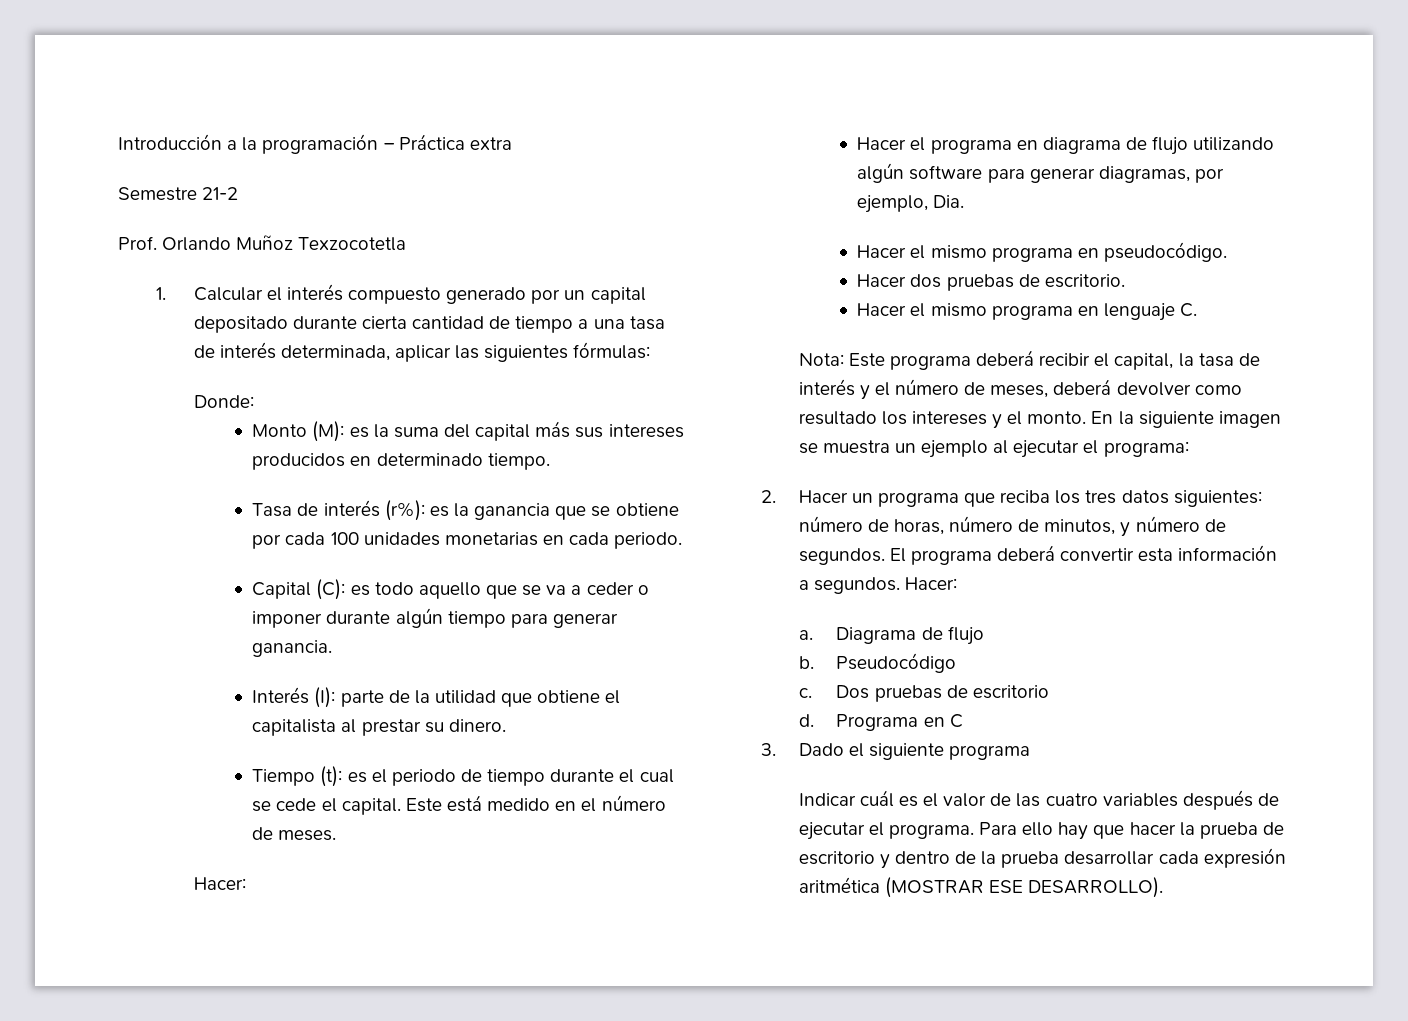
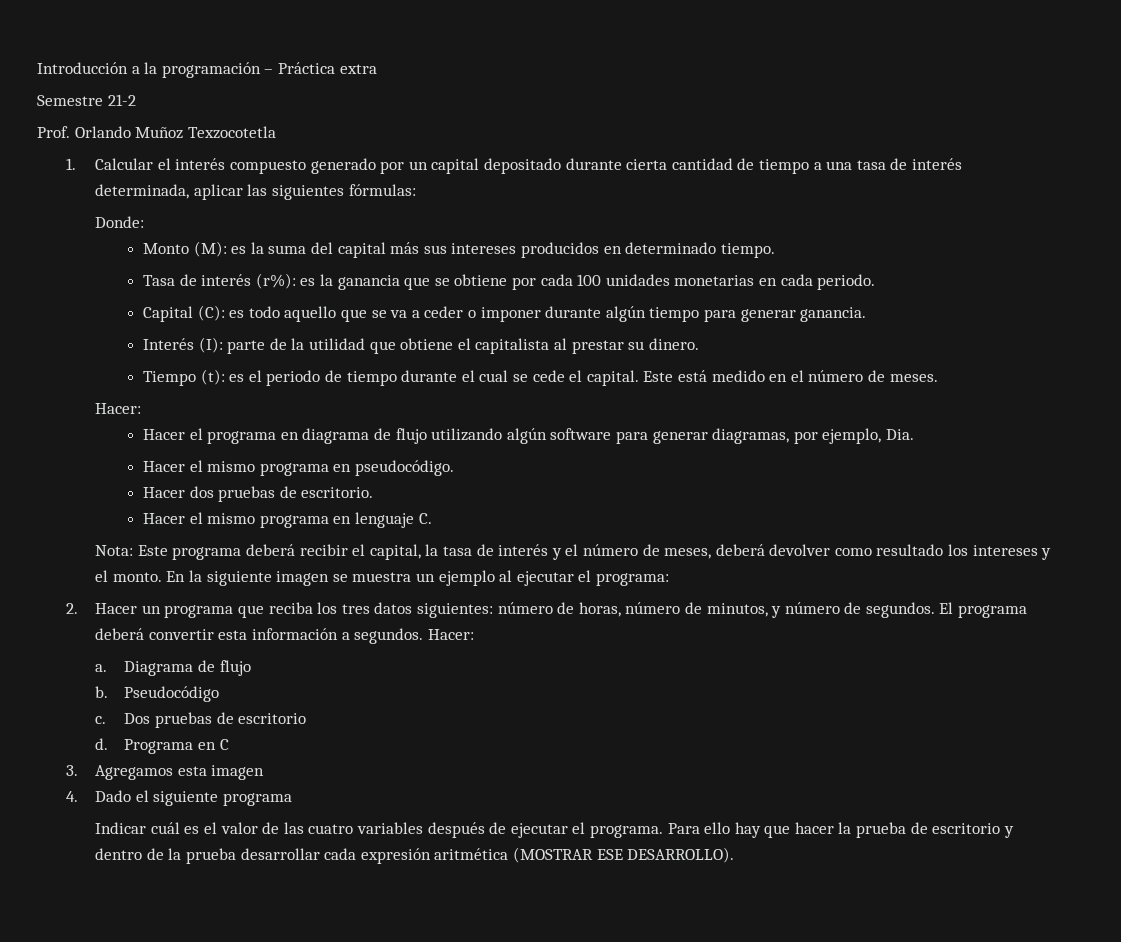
(776, 749) none -> [95,765,265,780] [66,791,79,802] Agregamos esta imagen // 4.

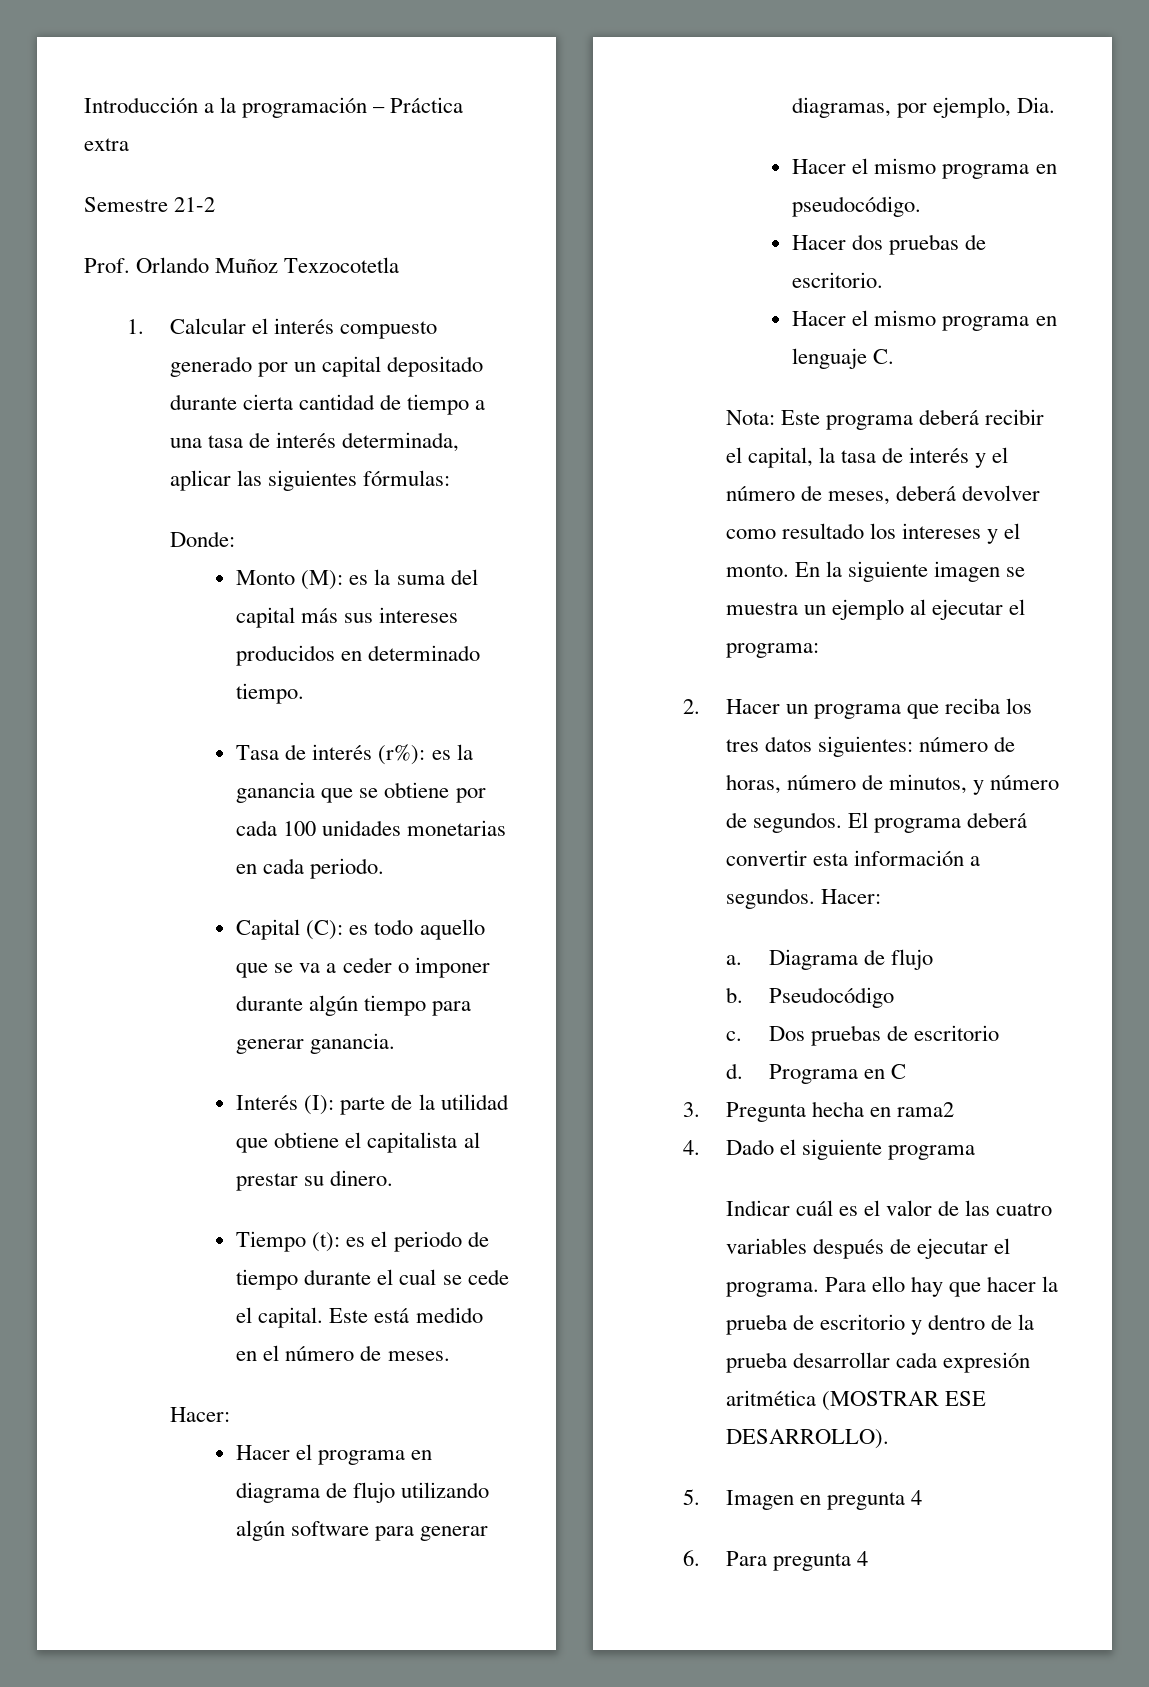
[95,765,265,780] Agregamos esta imagen -> [725,1101,954,1122] Pregunta hecha en rama2
(735, 855) none -> [682,1489,922,1510] [682,1550,868,1571] // 5. Imagen en pregunta 4 // 6. Para pregunta 4

